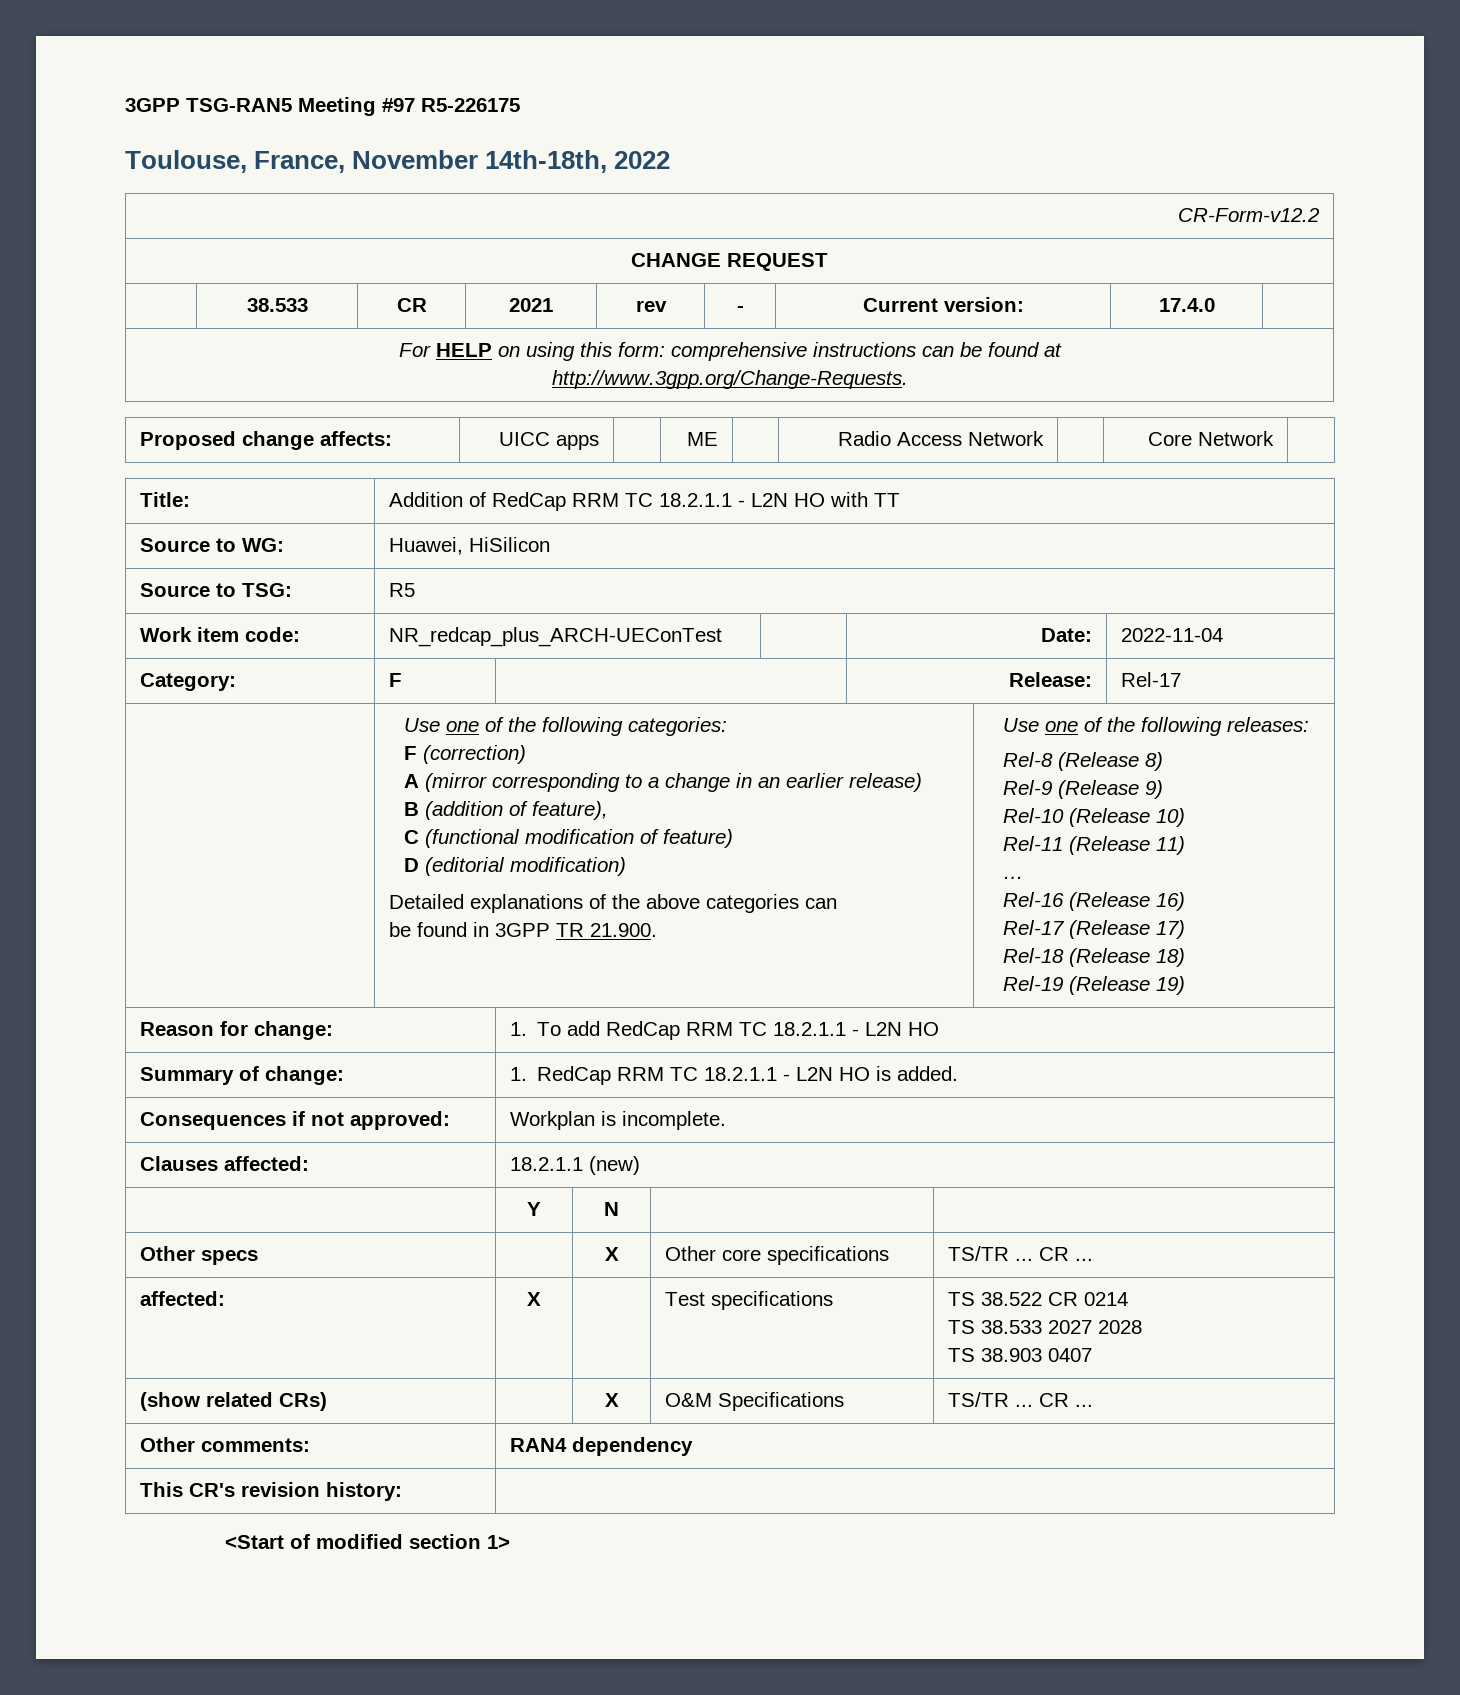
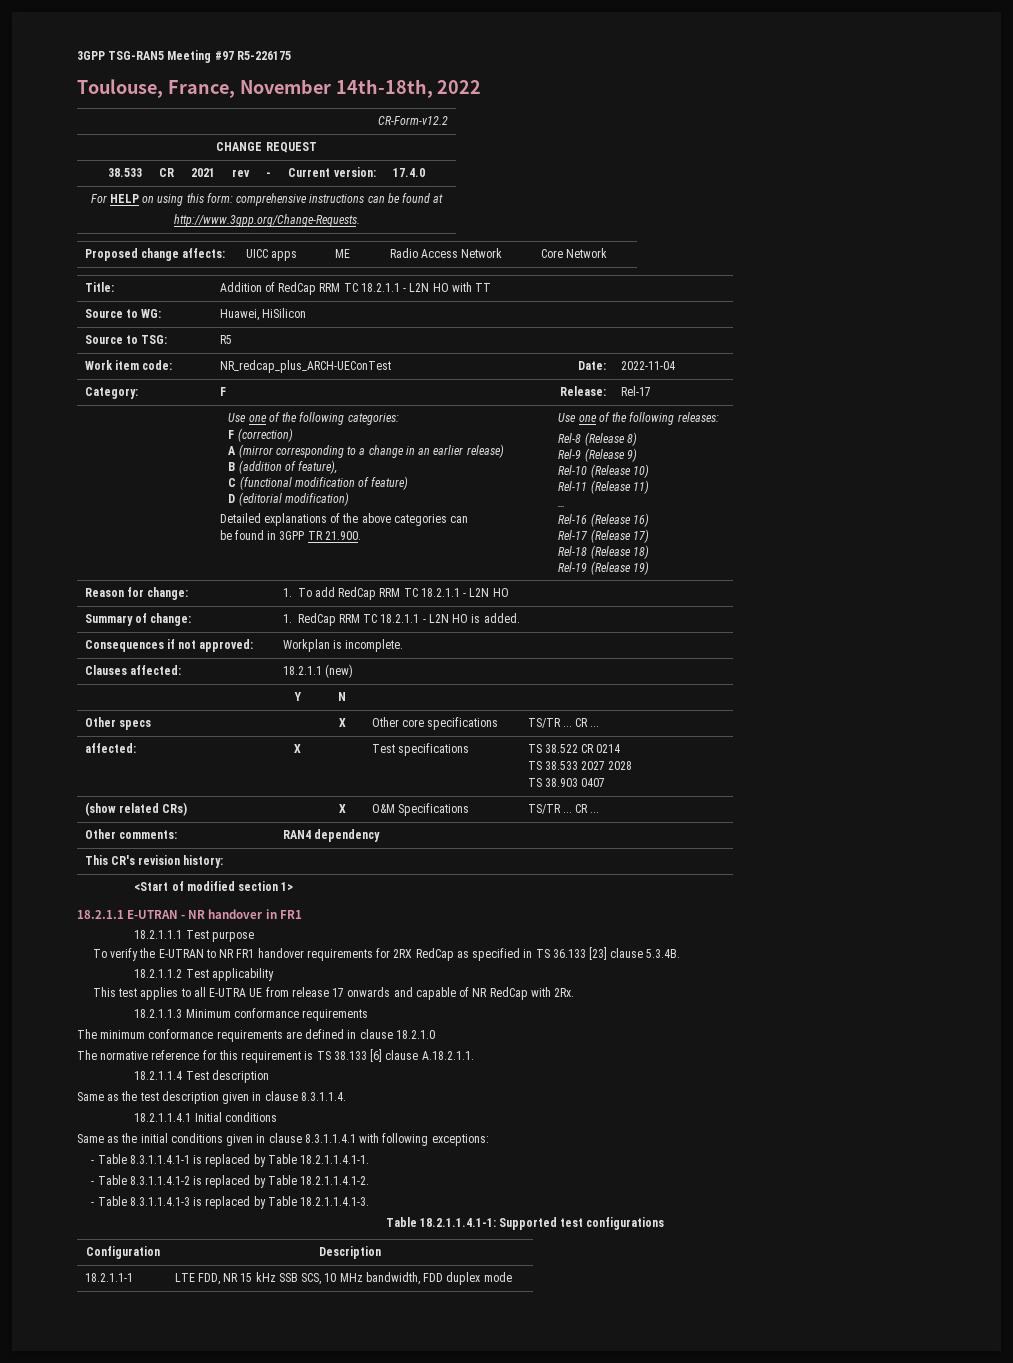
(511, 1542) none -> [77,909,302,919] [134,930,254,942] [92,947,681,961] [134,968,274,981] [92,987,574,1000] [134,1008,369,1021] [77,1029,435,1042] [77,1049,474,1063] [134,1070,269,1083] [77,1091,346,1104] [134,1112,277,1122] [77,1133,489,1146] [91,1154,370,1167] [91,1175,370,1188] [91,1196,370,1209] [385,1217,665,1230] [85,1246,160,1259] [319,1246,381,1259] [84,1273,133,1282] [174,1272,512,1285] // 18.2.1.1 E-UTRAN - NR handover in FR1 // 18.2.1.1.1 Test purpose // To verify the E-UTRAN to NR FR1 handover requirements for 2RX RedCap as specified in TS 36.133 [23] clause 5.3.4B. // 18.2.1.1.2 Test applicability // This test applies to all E-UTRA UE from release 17 onwards and capable of NR RedCap with 2Rx. // 18.2.1.1.3 Minimum conformance requirements // The minimum conformance requirements are defined in clause 18.2.1.0 // The normative reference for this requirement is TS 38.133 [6] clause A.18.2.1.1. // 18.2.1.1.4 Test description // Same as the test description given in clause 8.3.1.1.4. // 18.2.1.1.4.1 Initial conditions // Same as the initial conditions given in clause 8.3.1.1.4.1 with following exceptions: // - Table 8.3.1.1.4.1-1 is replaced by Table 18.2.1.1.4.1-1. // - Table 8.3.1.1.4.1-2 is replaced by Table 18.2.1.1.4.1-2. // - Table 8.3.1.1.4.1-3 is replaced by Table 18.2.1.1.4.1-3. // Table 18.2.1.1.4.1-1: Supported test configurations // Configuration | Description // 18.2.1.1-1 | LTE FDD, NR 15 kHz SSB SCS, 10 MHz bandwidth, FDD duplex mode

